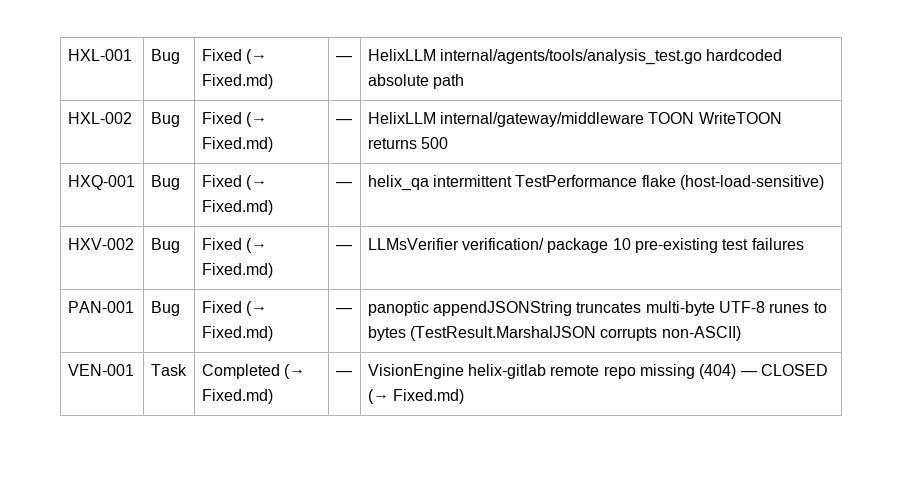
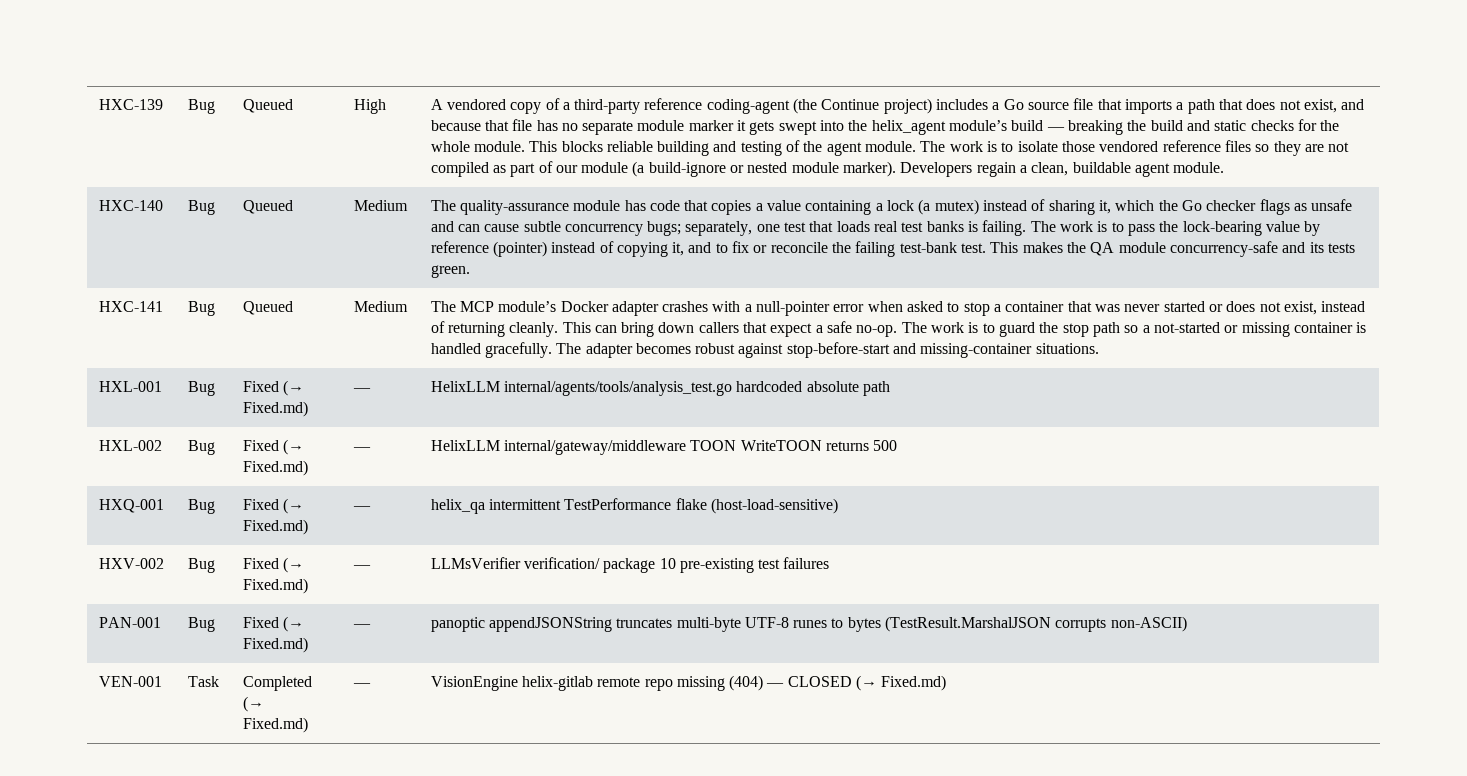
(67, 55) none -> [98,99,163,110] [187,99,215,114] [242,99,293,113] [353,99,386,114] [430,98,1365,114] [430,119,1340,135] [430,140,1350,156] [430,161,1225,177] [98,200,163,211] [187,200,215,215] [242,200,293,214] [353,200,408,211] [430,199,1353,215] [430,220,1321,236] [430,241,1355,257] [430,265,470,278] [98,301,163,312] [187,301,215,316] [242,301,293,315] [353,301,408,312] [430,301,1366,316] [430,321,1367,337] [430,342,1099,358] HXC-139 | Bug | Queued | High | A vendored copy of a third-party reference coding-agent (the Continue project) includes a Go source file that imports a path that does not exist, and because that file has no separate module marker it gets swept into the helix_agent module’s build — breaking the build and static checks for the whole module. This blocks reliable building and testing of the agent module. The work is to isolate those vendored reference files so they are not compiled as part of our module (a build-ignore or nested module marker). Developers regain a clean, buildable agent module. // HXC-140 | Bug | Queued | Medium | The quality-assurance module has code that copies a value containing a lock (a mutex) instead of sharing it, which the Go checker flags as unsafe and can cause subtle concurrency bugs; separately, one test that loads real test banks is failing. The work is to pass the lock-bearing value by reference (pointer) instead of copying it, and to fix or reconcile the failing test-bank test. This makes the QA module concurrency-safe and its tests green. // HXC-141 | Bug | Queued | Medium | The MCP module’s Docker adapter crashes with a null-pointer error when asked to stop a container that was never started or does not exist, instead of returning cleanly. This can bring down callers that expect a safe no-op. The work is to guard the stop path so a not-started or missing container is handled gracefully. The adapter becomes robust against stop-before-start and missing-container situations. //

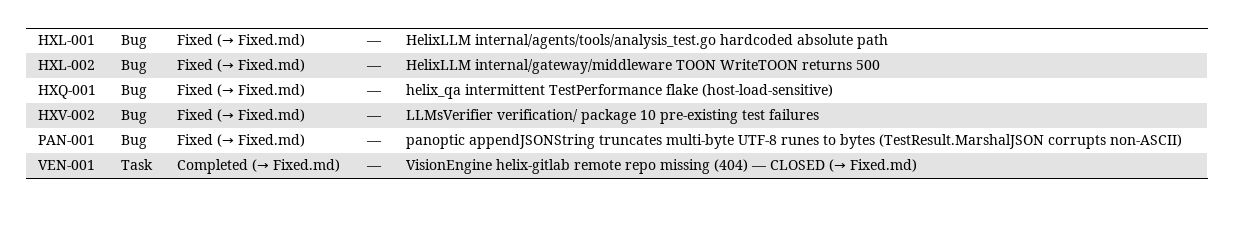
[98,99,163,110] [187,99,215,114] [242,99,293,113] [353,99,386,114] [430,98,1365,114] [430,119,1340,135] [430,140,1350,156] [430,161,1225,177] [98,200,163,211] [187,200,215,215] [242,200,293,214] [353,200,408,211] [430,199,1353,215] [430,220,1321,236] [430,241,1355,257] [430,265,470,278] [98,301,163,312] [187,301,215,316] [242,301,293,315] [353,301,408,312] [430,301,1366,316] [430,321,1367,337] [430,342,1099,358] HXC-139 | Bug | Queued | High | A vendored copy of a third-party reference coding-agent (the Continue project) includes a Go source file that imports a path that does not exist, and because that file has no separate module marker it gets swept into the helix_agent module’s build — breaking the build and static checks for the whole module. This blocks reliable building and testing of the agent module. The work is to isolate those vendored reference files so they are not compiled as part of our module (a build-ignore or nested module marker). Developers regain a clean, buildable agent module. // HXC-140 | Bug | Queued | Medium | The quality-assurance module has code that copies a value containing a lock (a mutex) instead of sharing it, which the Go checker flags as unsafe and can cause subtle concurrency bugs; separately, one test that loads real test banks is failing. The work is to pass the lock-bearing value by reference (pointer) instead of copying it, and to fix or reconcile the failing test-bank test. This makes the QA module concurrency-safe and its tests green. // HXC-141 | Bug | Queued | Medium | The MCP module’s Docker adapter crashes with a null-pointer error when asked to stop a container that was never started or does not exist, instead of returning cleanly. This can bring down callers that expect a safe no-op. The work is to guard the stop path so a not-started or missing container is handled gracefully. The adapter becomes robust against stop-before-start and missing-container situations. // -> (37, 40) none

